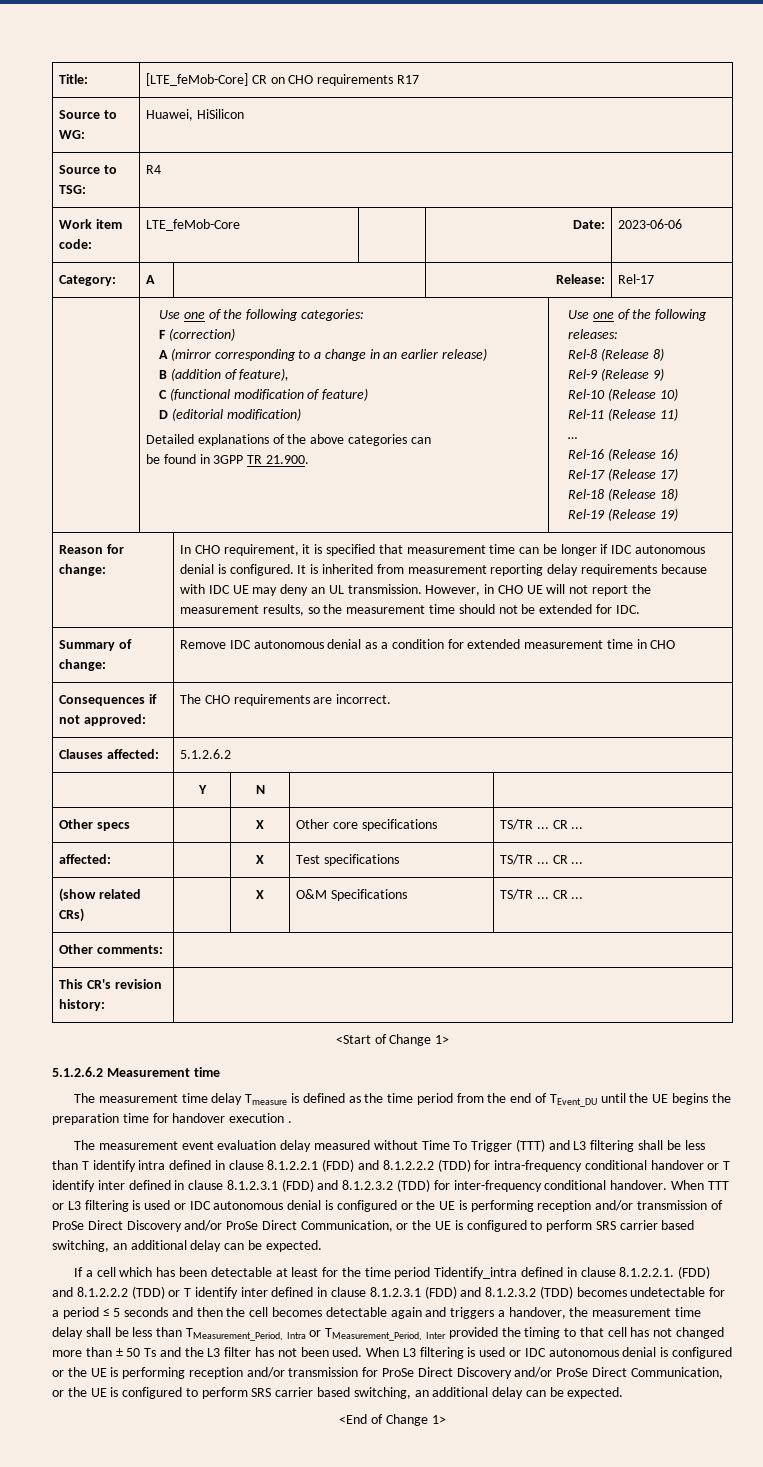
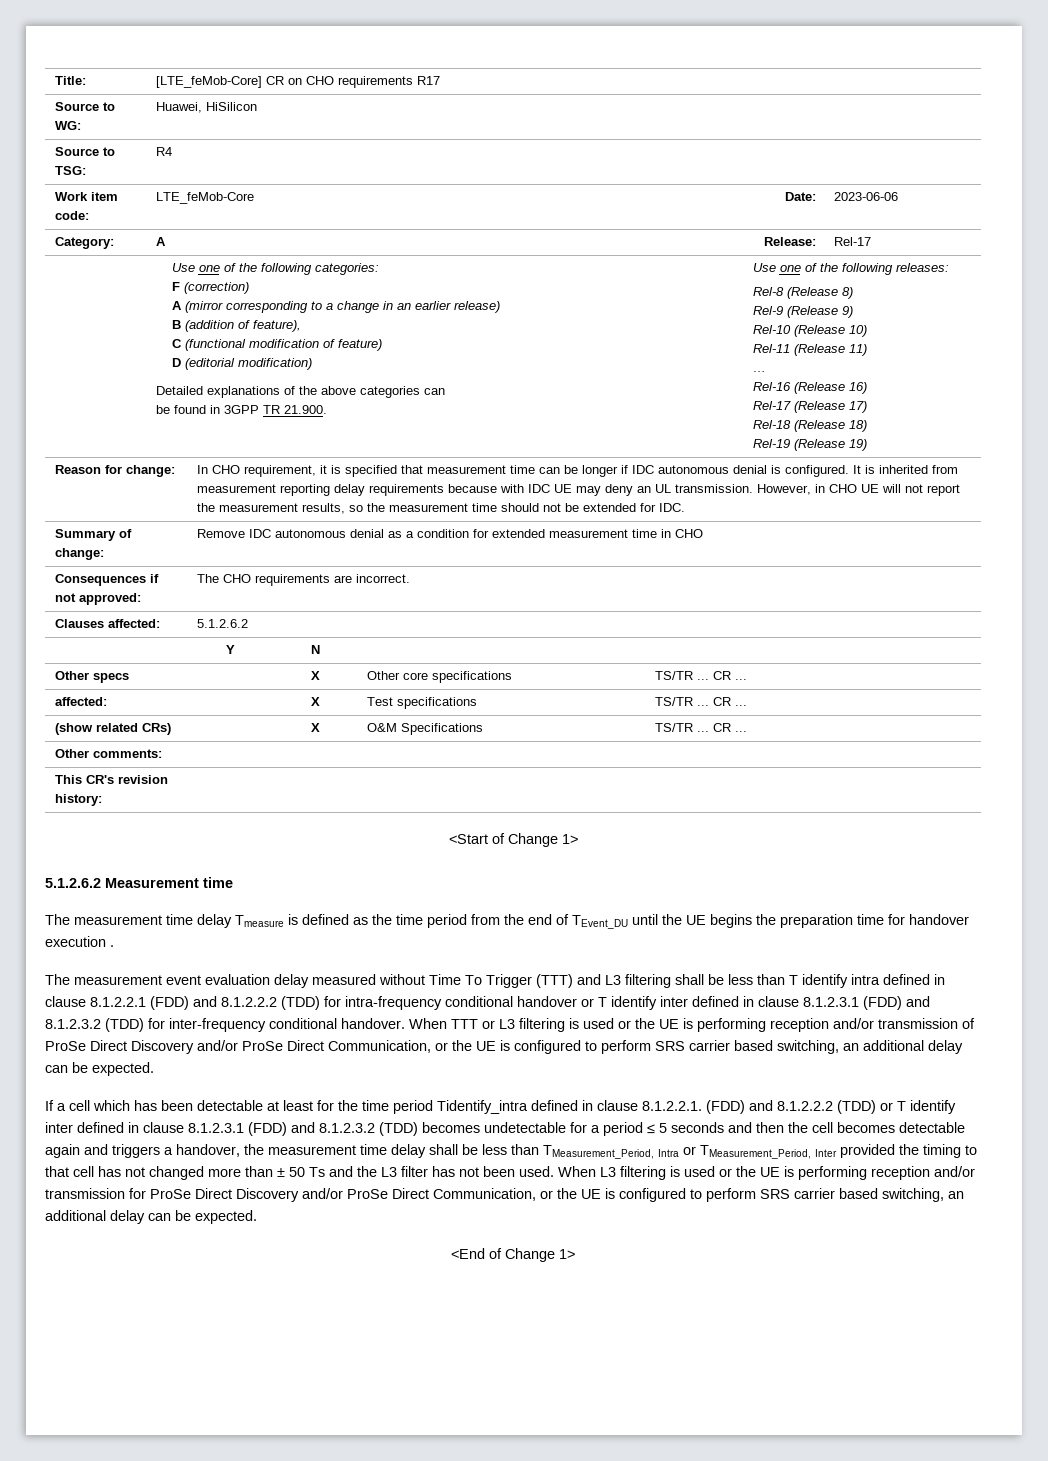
[189,1200,413,1212] IDC autonomous denial is configured or -> (631, 1024) none
[524,1347,732,1359] [52,1370,64,1377] IDC autonomous denial is configured or -> (732, 1172) none

